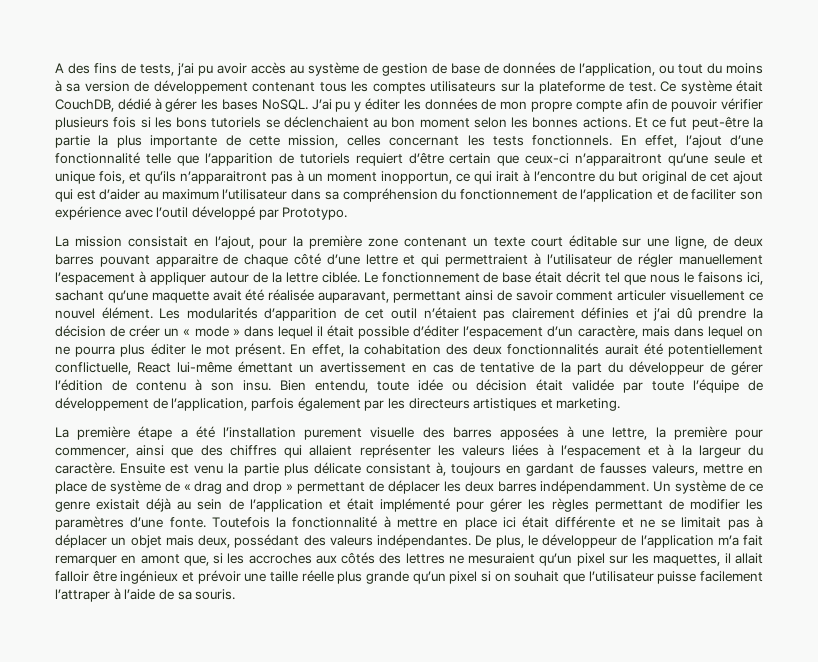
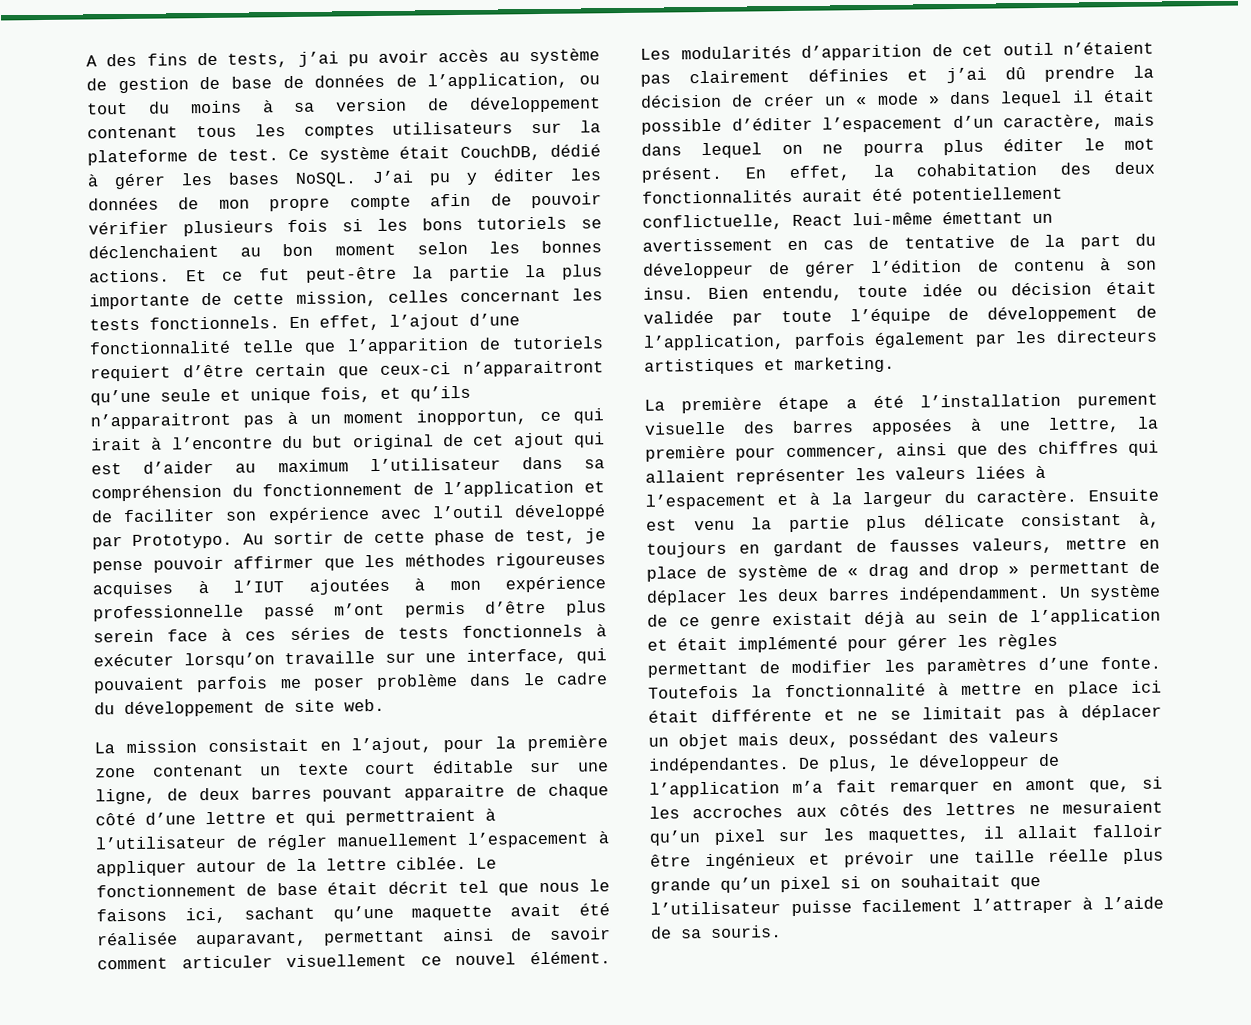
(348, 213) none -> [242,528,606,546] [92,552,606,574] [92,576,606,598] [93,600,607,622] [93,624,607,643] [93,648,607,669] [93,672,608,694] [94,698,385,718] Au sortir de cette phase de test, je pense pouvoir affirmer que les méthodes rigoureuses acquises à l’IUT ajoutées à mon expérience professionnelle passé m’ont permis d’être plus serein face à ces séries de tests fonctionnels à exécuter lorsqu’on travaille sur une interface, qui pouvaient parfois me poser problème dans le cadre du développement de site web.
[514,571,560,582] souhait -> [900,874,1001,888] souhaitait

